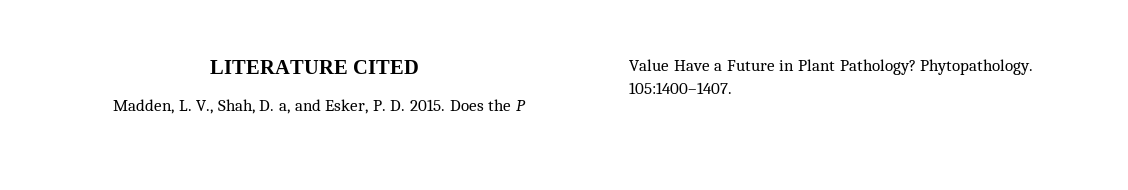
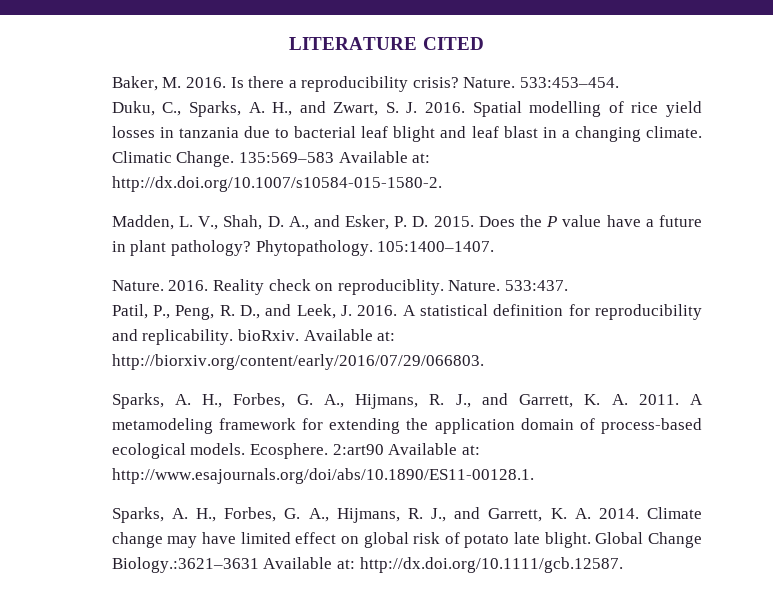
(420, 67) none -> [111,76,620,92] [111,101,702,117] [111,126,702,142] [111,151,431,167] [111,176,442,192] // Baker, M. 2016. Is there a reproducibility crisis? Nature. 533:453–454. // Duku, C., Sparks, A. H., and Zwart, S. J. 2016. Spatial modelling of rice yield losses in tanzania due to bacterial leaf blight and leaf blast in a changing climate. Climatic Change. 135:569–583 Available at: http://dx.doi.org/10.1007/s10584-015-1580-2.
[279,103,291,114] a, -> [288,216,309,230] A.,
[629,59,1034,75] [629,82,733,94] Value Have a Future in Plant Pathology? Phytopathology. 105:1400–1407. -> [562,215,702,227] [111,240,495,256] [111,279,568,295] [111,304,702,320] [111,329,396,345] [111,354,484,370] [111,393,704,409] [111,418,702,434] [111,443,480,459] [111,468,534,484] [111,507,702,523] [111,532,703,548] [111,557,623,573] value have a future in plant pathology? Phytopathology. 105:1400–1407. // Nature. 2016. Reality check on reproduciblity. Nature. 533:437. // Patil, P., Peng, R. D., and Leek, J. 2016. A statistical definition for reproducibility and replicability. bioRxiv. Available at: http://biorxiv.org/content/early/2016/07/29/066803. // Sparks, A. H., Forbes, G. A., Hijmans, R. J., and Garrett, K. A. 2011. A metamodeling framework for extending the application domain of process-based ecological models. Ecosphere. 2:art90 Available at: http://www.esajournals.org/doi/abs/10.1890/ES11-00128.1. // Sparks, A. H., Forbes, G. A., Hijmans, R. J., and Garrett, K. A. 2014. Climate change may have limited effect on global risk of potato late blight. Global Change Biology.:3621–3631 Available at: http://dx.doi.org/10.1111/gcb.12587.

